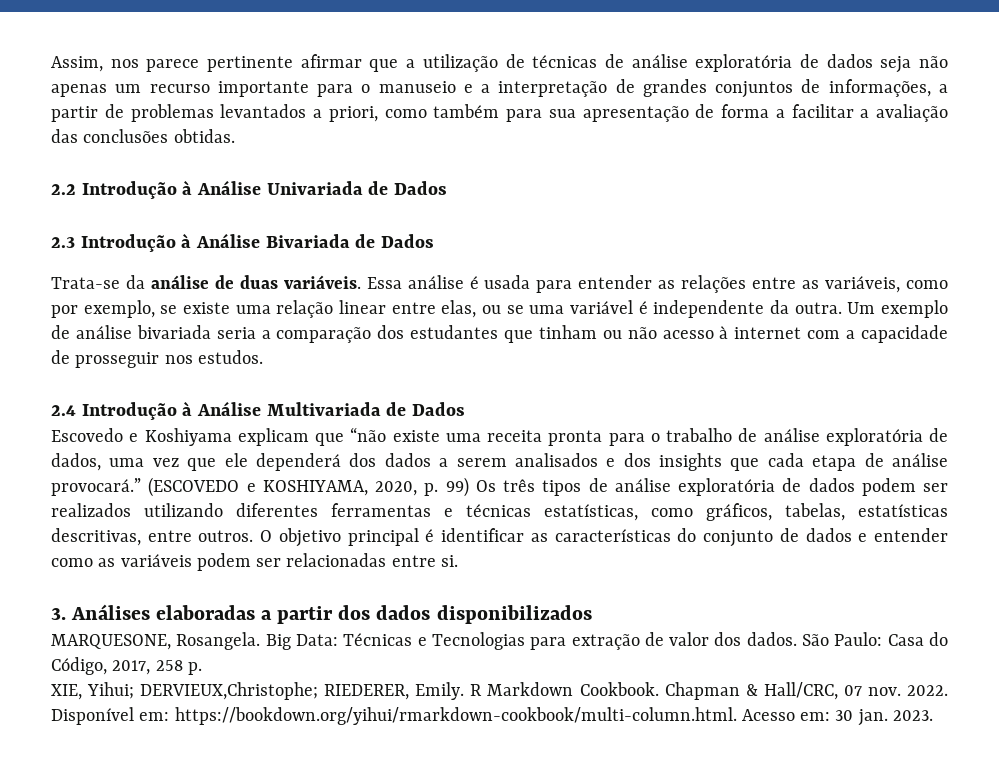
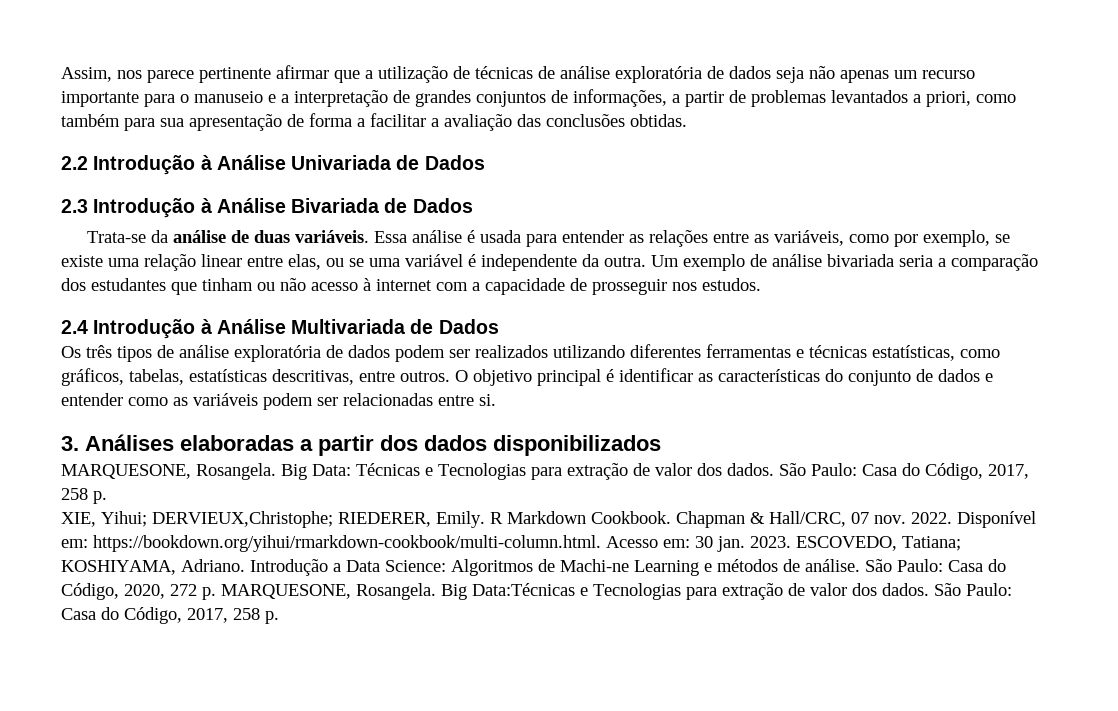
[51,427,948,446] [51,453,949,471] [51,477,469,497] Escovedo e Koshiyama explicam que “não existe uma receita pronta para o trabalho de análise exploratória de dados, uma vez que ele dependerá dos dados a serem analisados e dos insights que cada etapa de análise provocará.” (ESCOVEDO e KOSHIYAMA, 2020, p. 99) -> (499, 326) none
(933, 715) none -> [796,536,961,551] [61,559,1006,576] [61,583,1012,600] [61,607,279,624] ESCOVEDO, Tatiana; KOSHIYAMA, Adriano. Introdução a Data Science: Algoritmos de Machi-ne Learning e métodos de análise. São Paulo: Casa do Código, 2020, 272 p. MARQUESONE, Rosangela. Big Data:Técnicas e Tecnologias para extração de valor dos dados. São Paulo: Casa do Código, 2017, 258 p.

